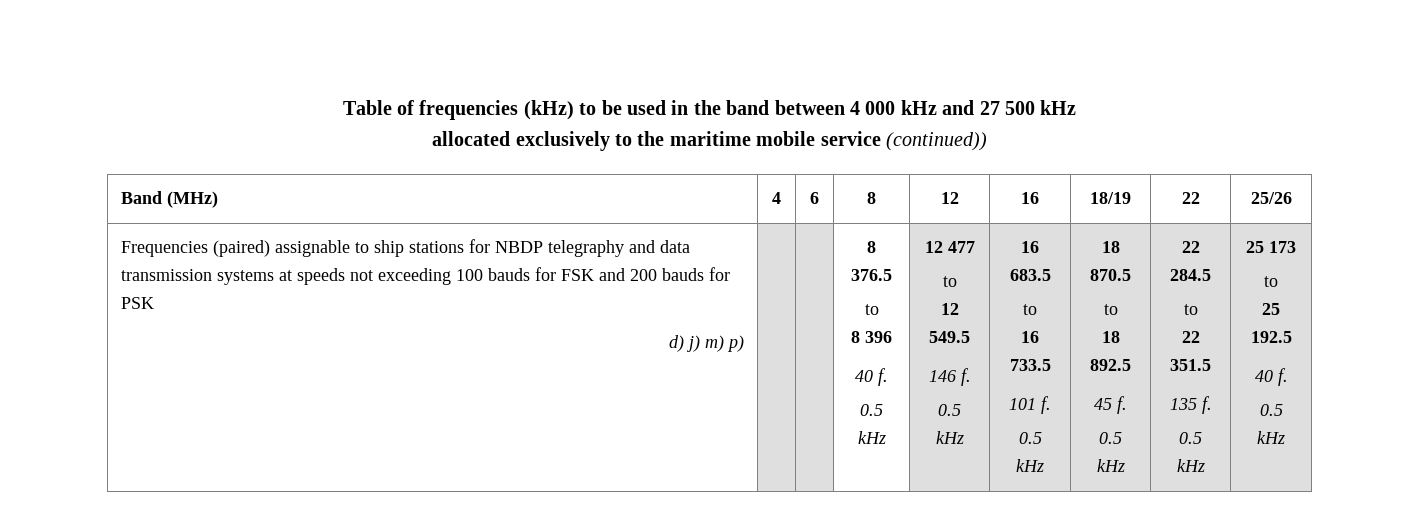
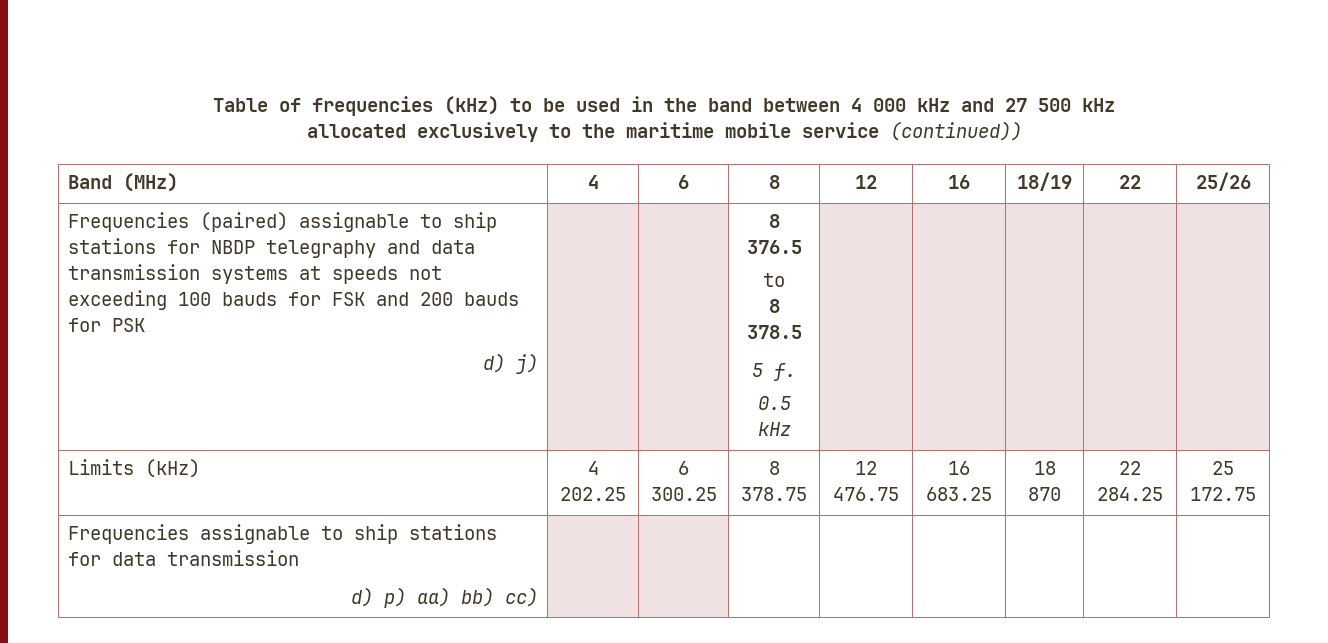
[705,335,745,352] m) p) -> (538, 363) none
[865,331,892,343] [855,368,888,386] [860,404,883,416] [857,431,886,444] [924,241,975,253] [942,276,957,287] [940,303,959,315] [929,331,970,343] [928,368,971,386] [938,404,961,416] [935,431,964,444] [1021,241,1039,253] [1009,269,1051,281] [1023,304,1037,315] [1021,331,1039,343] [1009,359,1051,371] [1009,396,1051,414] [1018,432,1042,444] [1016,459,1044,472] [1101,241,1120,253] [1090,269,1131,281] [1103,304,1118,315] [1101,331,1120,343] [1090,359,1131,371] [1094,396,1127,414] [1099,432,1122,444] [1096,459,1125,472] [1181,241,1200,253] [1170,269,1211,281] [1183,304,1198,315] [1181,331,1200,343] [1170,359,1211,371] [1169,396,1212,414] [1179,432,1202,444] [1176,459,1205,472] [1246,241,1296,253] [1264,276,1278,287] [1262,303,1280,315] [1250,331,1292,343] [1254,368,1288,386] [1259,404,1283,416] [1257,431,1285,444] 396 // 40 f. // 0.5 kHz | 12 477 // to // 12 549.5 // 146 f. // 0.5 kHz | 16 683.5 // to // 16 733.5 // 101 f. // 0.5 kHz | 18 870.5 // to // 18 892.5 // 45 f. // 0.5 kHz | 22 284.5 // to // 22 351.5 // 135 f. // 0.5 kHz | 25 173 // to // 25 192.5 // 40 f. // 0.5 kHz -> [746,325,802,339] [752,363,796,381] [757,396,791,410] [757,422,791,436] [68,459,201,478] [587,461,599,475] [560,487,626,501] [678,461,689,475] [650,487,717,501] [768,461,780,475] [741,487,807,501] [855,461,877,475] [833,487,899,501] [948,461,970,475] [926,487,992,501] [1033,461,1056,475] [1028,487,1061,501] [1119,461,1141,475] [1097,487,1163,501] [1212,461,1234,475] [1190,487,1256,501] [68,524,498,544] [68,550,300,566] [350,587,538,608] 378.5 // 5 f. // 0.5 kHz | | | | | // Limits (kHz) | 4 202.25 | 6 300.25 | 8 378.75 | 12 476.75 | 16 683.25 | 18 870 | 22 284.25 | 25 172.75 // Frequencies assignable to ship stations for data transmission // d) p) aa) bb) cc) | | | | | | | |

